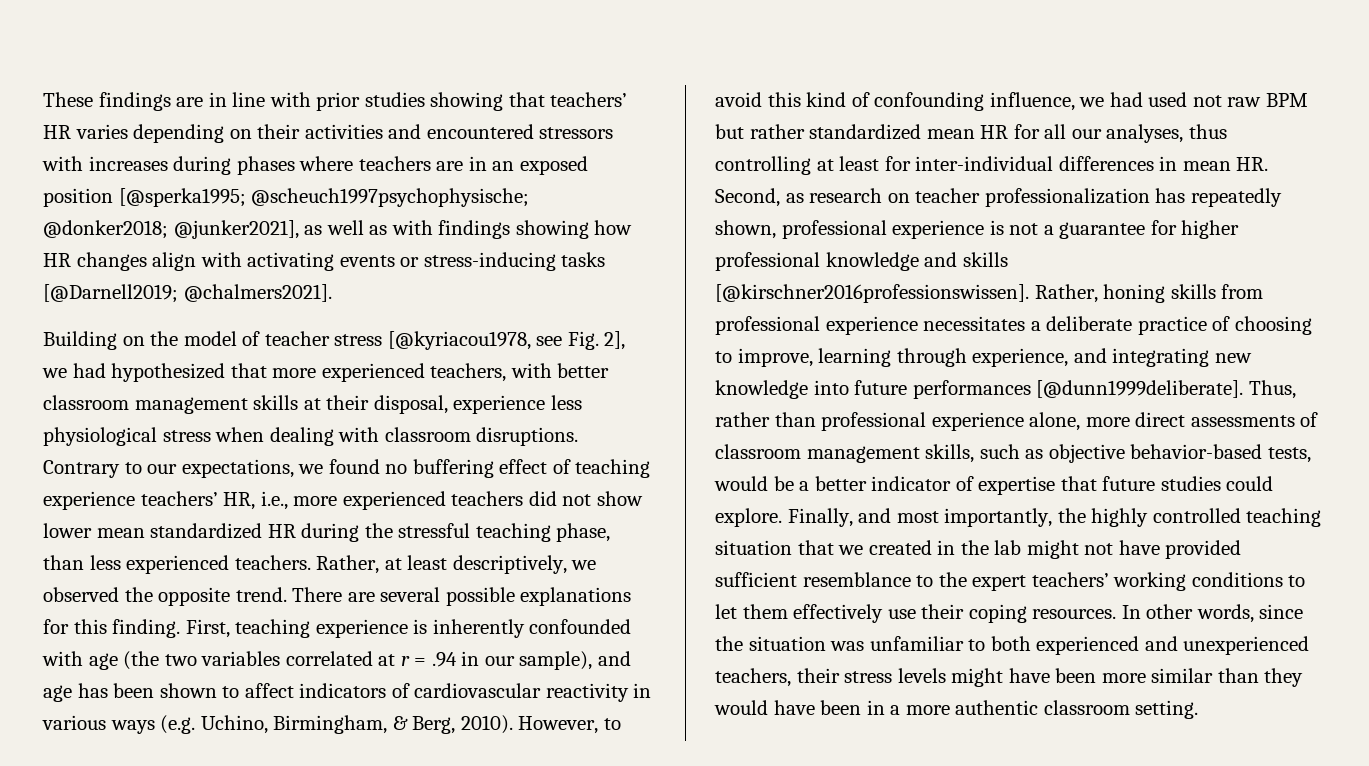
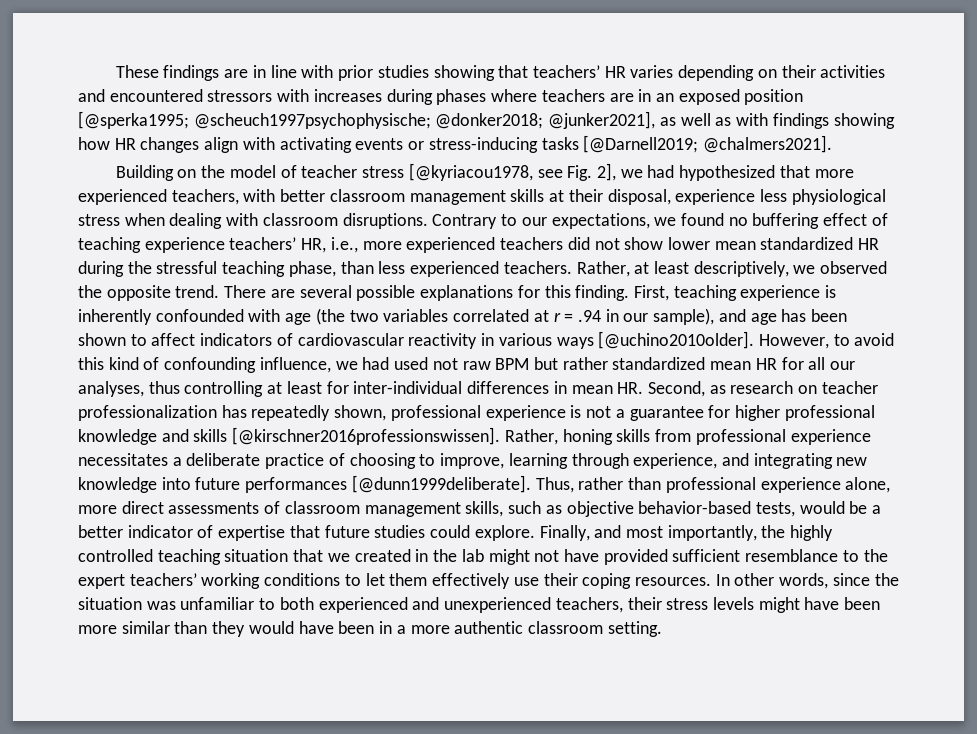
[160,715,513,734] (e.g. Uchino, Birmingham, & Berg, 2010). -> [598,331,755,349] [@uchino2010older].

